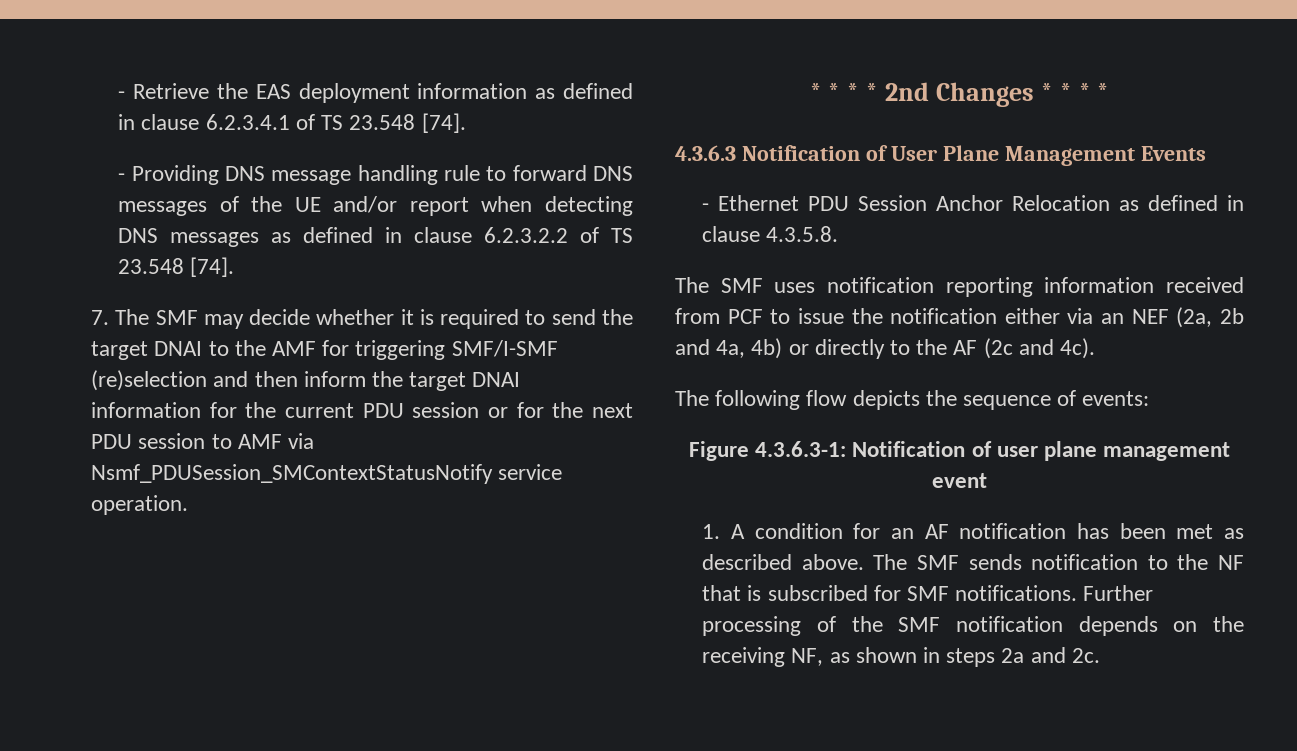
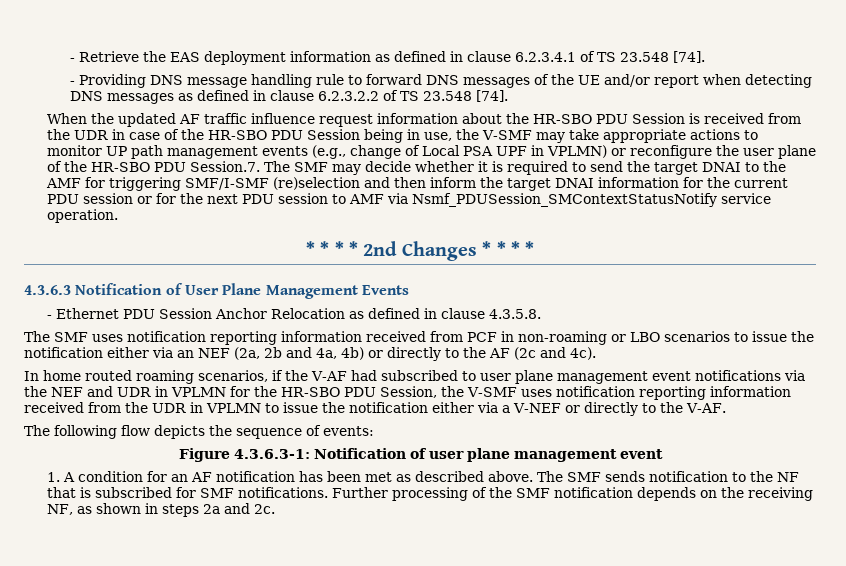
[91,310,110,325] 7. -> [46,113,801,127] [46,129,758,143] [46,145,816,159] [46,161,260,172] When the updated AF traffic influence request information about the HR-SBO PDU Session is received from the UDR in case of the HR-SBO PDU Session being in use, the V-SMF may take appropriate actions to monitor UP path management events (e.g., change of Local PSA UPF in VPLMN) or reconfigure the user plane of the HR-SBO PDU Session.7.
(763, 316) none -> [501,331,730,345] in non-roaming or LBO scenarios
(1096, 348) none -> [24,370,805,384] [24,386,791,400] [24,402,726,416] // In home routed roaming scenarios, if the V-AF had subscribed to user plane management event notifications via the NEF and UDR in VPLMN for the HR-SBO PDU Session, the V-SMF uses notification reporting information received from the UDR in VPLMN to issue the notification either via a V-NEF or directly to the V-AF.

